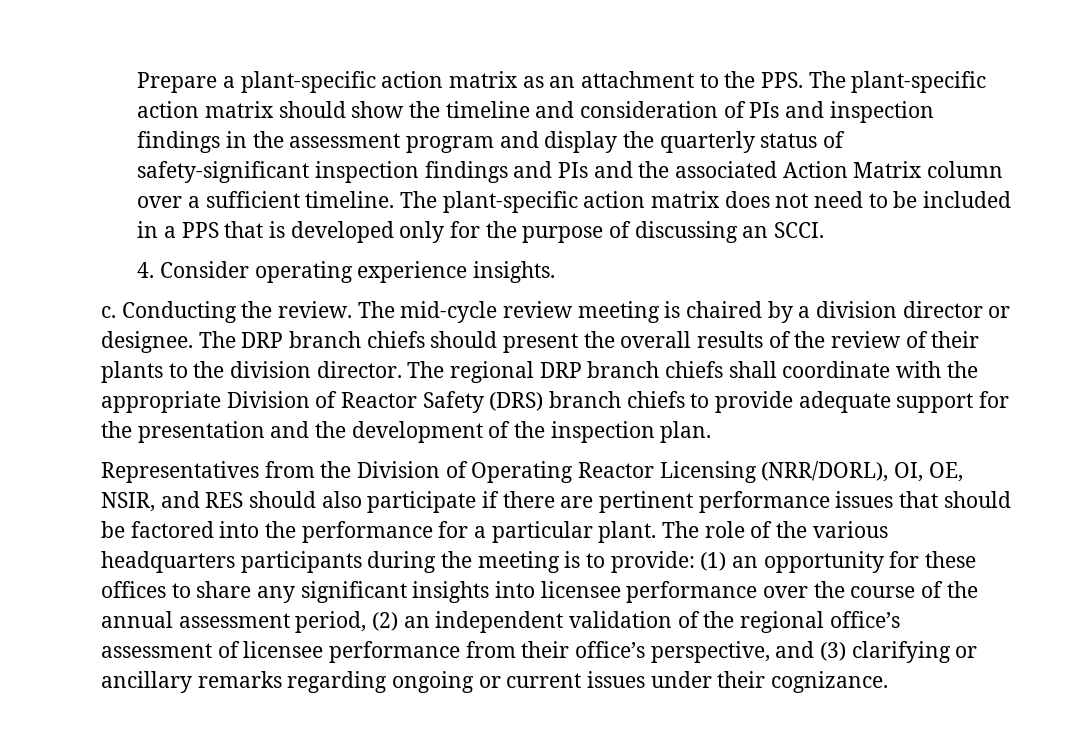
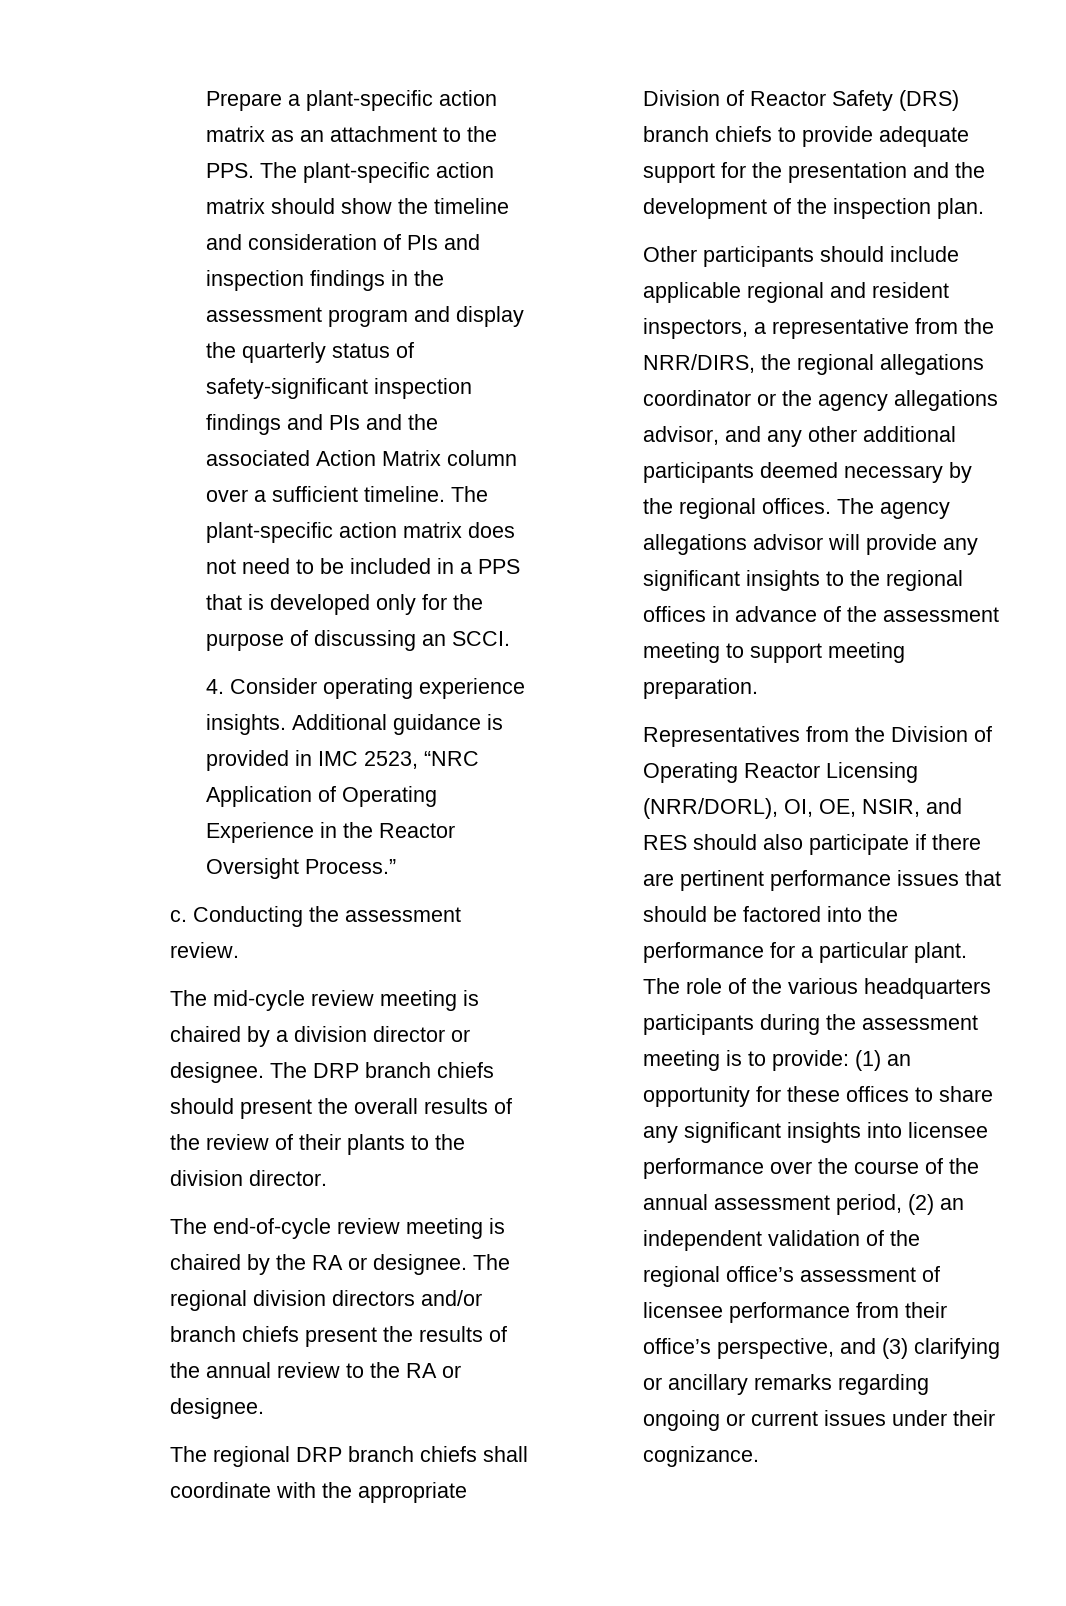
(555, 272) none -> [291,714,503,735] [205,750,479,771] [205,786,437,807] [205,822,455,843] [205,858,396,879] Additional guidance is provided in IMC 2523, “NRC Application of Operating Experience in the Reactor Oversight Process.”
(273, 309) none -> [345,907,462,922] assessment
(352, 309) none -> (240, 950) //
(402, 369) none -> [170,1218,506,1239] [170,1254,511,1275] [170,1290,483,1311] [170,1326,508,1347] [170,1362,462,1378] [170,1398,265,1419] // The end-of-cycle review meeting is chaired by the RA or designee. The regional division directors and/or branch chiefs present the results of the annual review to the RA or designee. //
(712, 432) none -> [643,246,960,267] [643,282,950,303] [643,318,995,339] [643,354,985,375] [643,390,999,411] [643,426,957,447] [643,462,973,483] [643,498,951,519] [643,534,979,555] [643,570,964,591] [643,606,1000,622] [643,642,906,663] [643,678,759,699] // Other participants should include applicable regional and resident inspectors, a representative from the NRR/DIRS, the regional allegations coordinator or the agency allegations advisor, and any other additional participants deemed necessary by the regional offices. The agency allegations advisor will provide any significant insights to the regional offices in advance of the assessment meeting to support meeting preparation.
(472, 559) none -> [862,1015,979,1030] assessment

